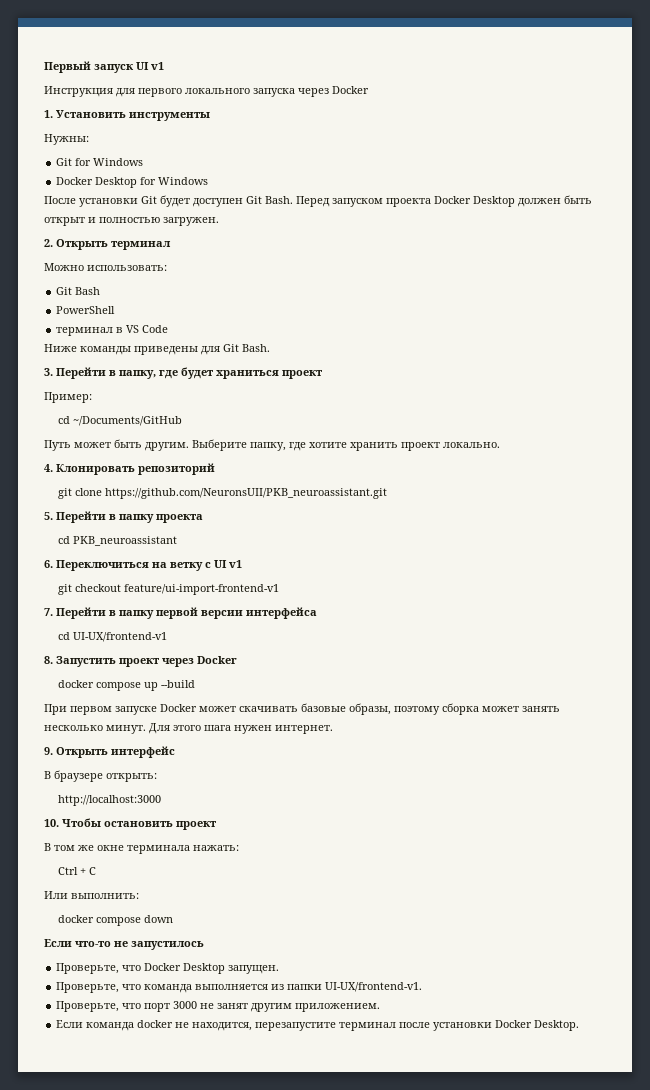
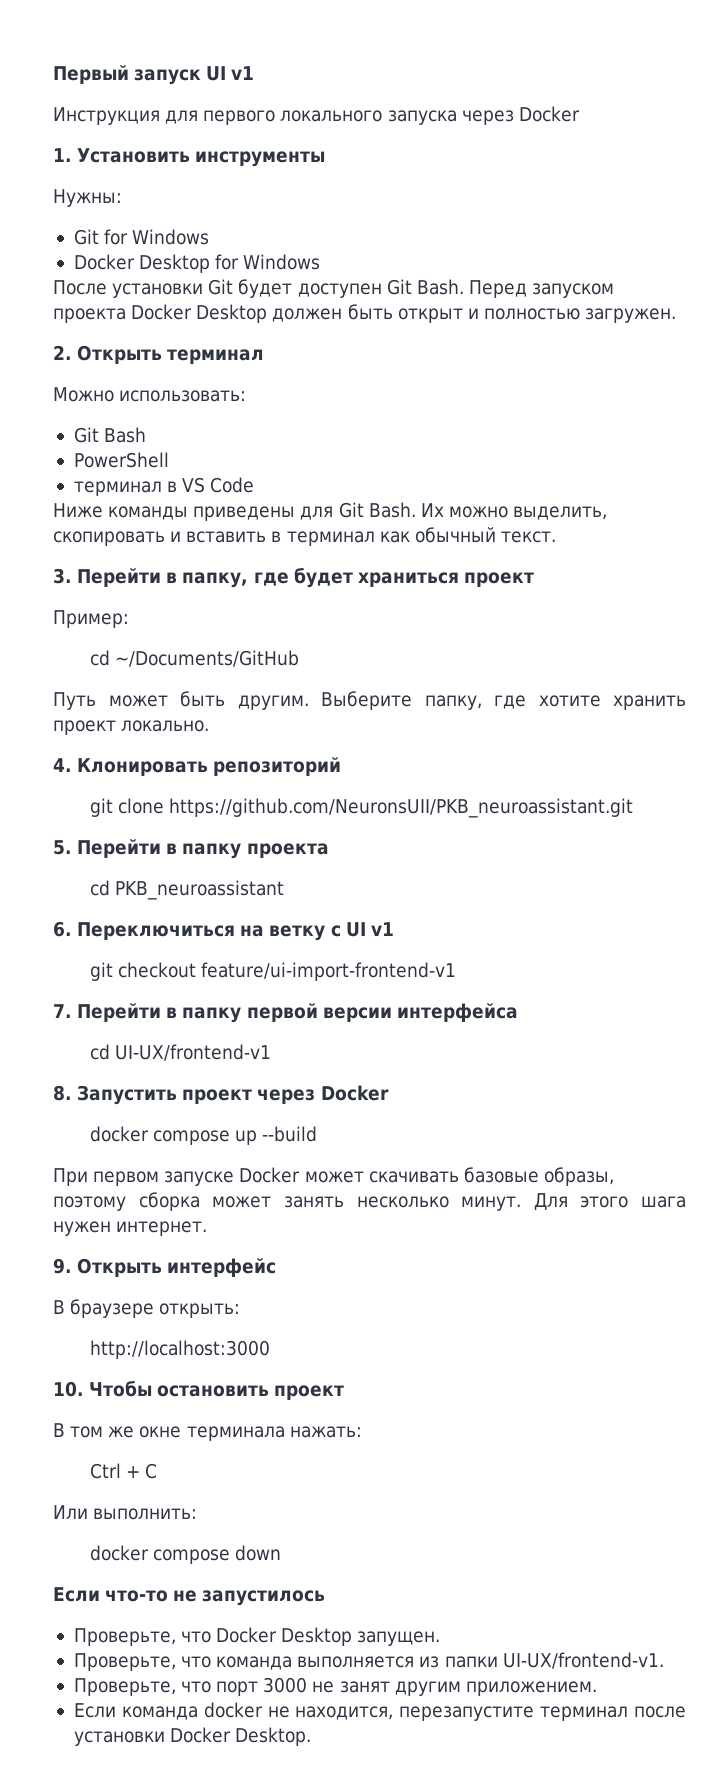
(270, 348) none -> [420,503,608,520] [53,527,556,546] Их можно выделить, скопировать и вставить в терминал как обычный текст.

